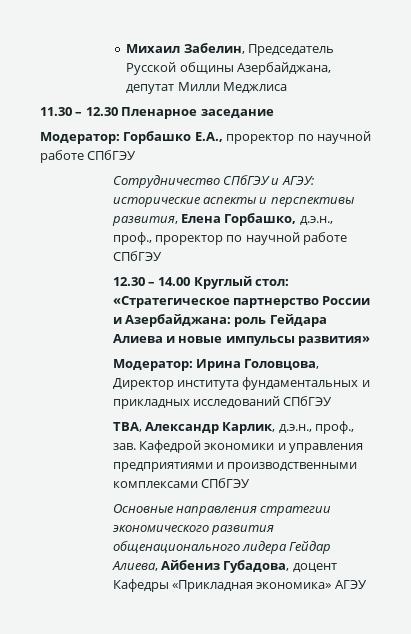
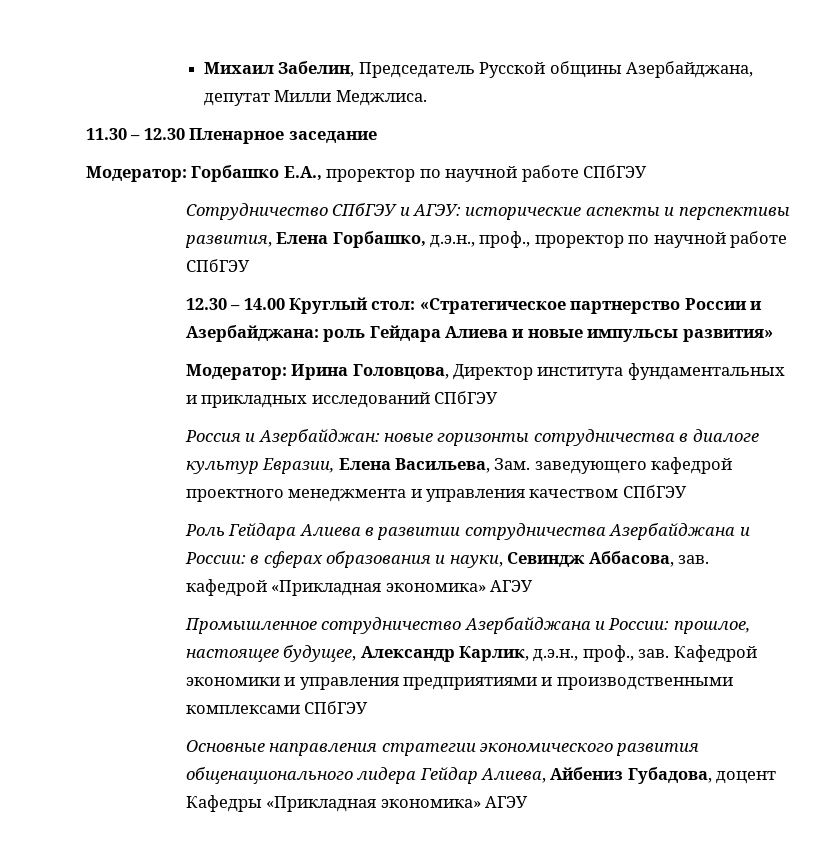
[223,82,288,93] Меджлиса -> [335,90,427,106] Меджлиса.
[112,422,142,432] TBA, -> [184,429,759,446] [185,457,733,474] [185,485,687,502] [184,523,750,540] [184,551,710,568] [185,579,534,596] [184,617,750,634] [185,645,357,662] Россия и Азербайджан: новые горизонты сотрудничества в диалоге культур Евразии, Елена Васильева, Зам. заведующего кафедрой проектного менеджмента и управления качеством СПбГЭУ // Роль Гейдара Алиева в развитии сотрудничества Азербайджана и России: в сферах образования и науки, Севиндж Аббасова, зав. кафедрой «Прикладная экономика» АГЭУ // Промышленное сотрудничество Азербайджана и России: прошлое, настоящее будущее,

